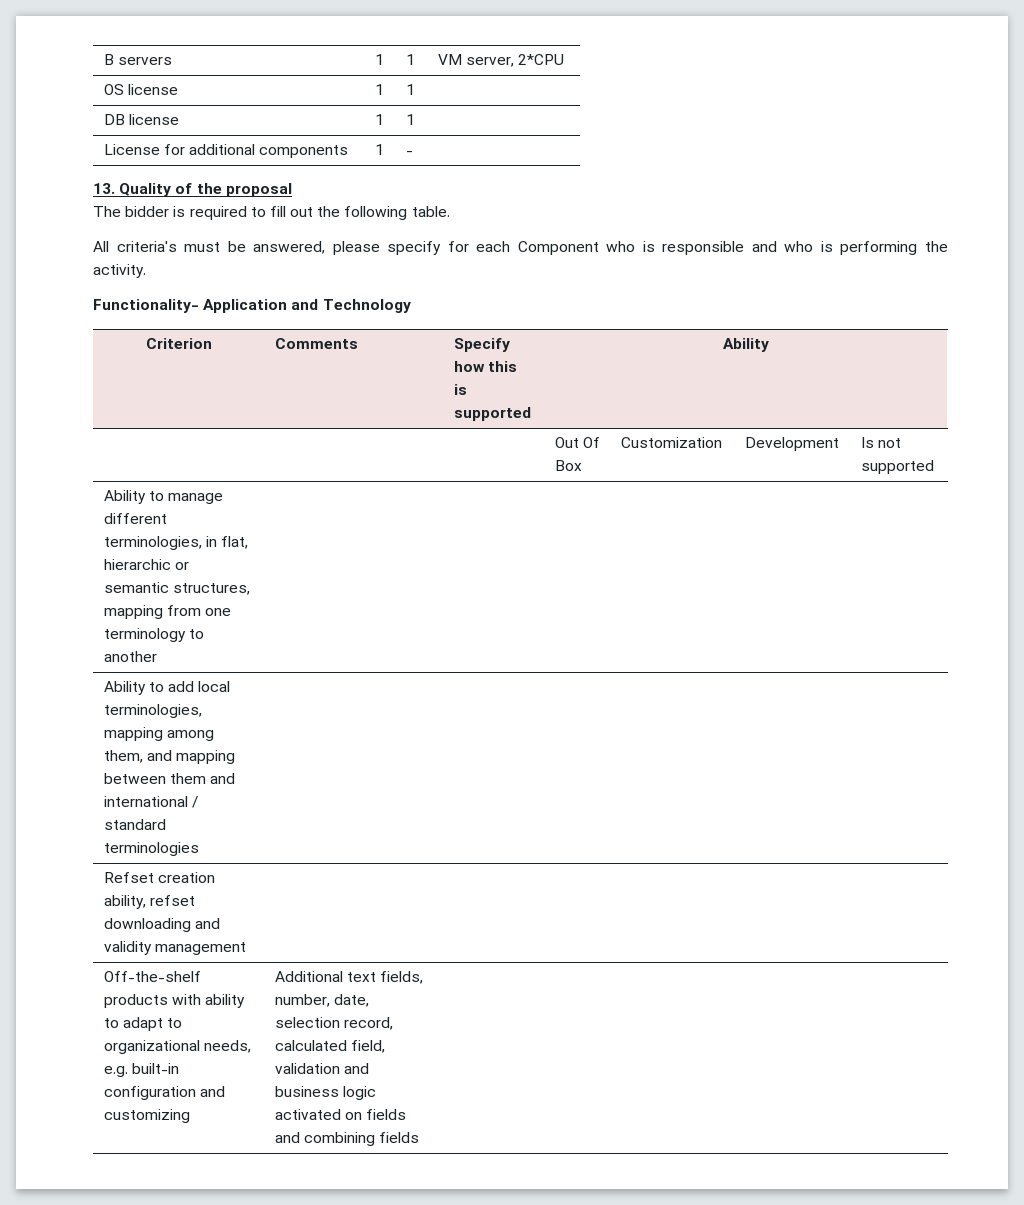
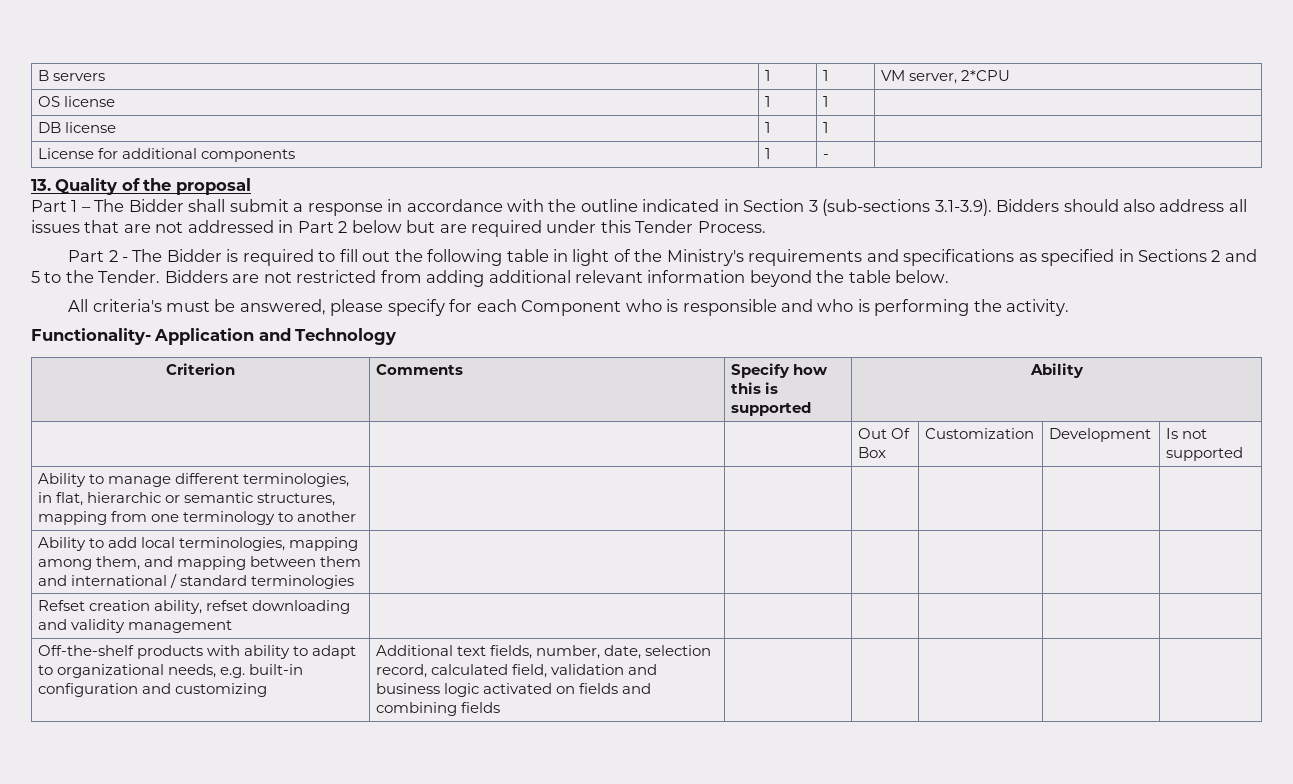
[93,206,170,217] The bidder -> [31,199,1247,216] [31,220,766,237] [68,249,222,262] Part 1 – The Bidder shall submit a response in accordance with the outline indicated in Section 3 (sub-sections 3.1-3.9). Bidders should also address all issues that are not addressed in Part 2 below but are required under this Tender Process. // Part 2 - The Bidder
[411,206,450,217] table. -> [506,249,1257,266] [31,270,950,287] table in light of the Ministry's requirements and specifications as specified in Sections 2 and 5 to the Tender. Bidders are not restricted from adding additional relevant information beyond the table below.

